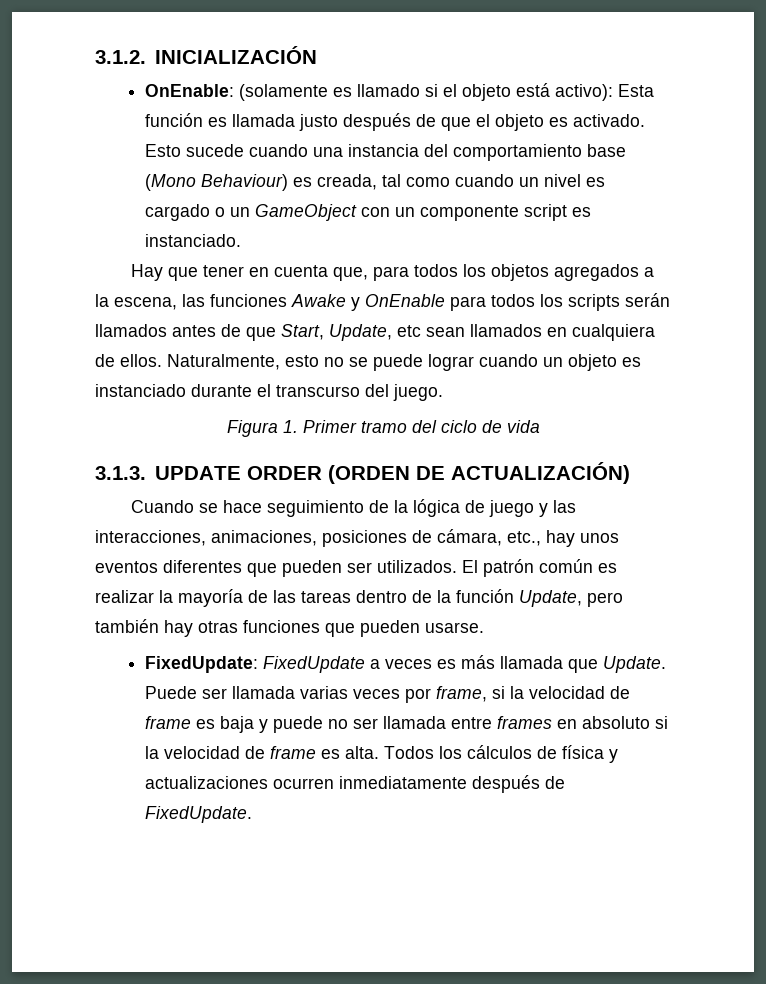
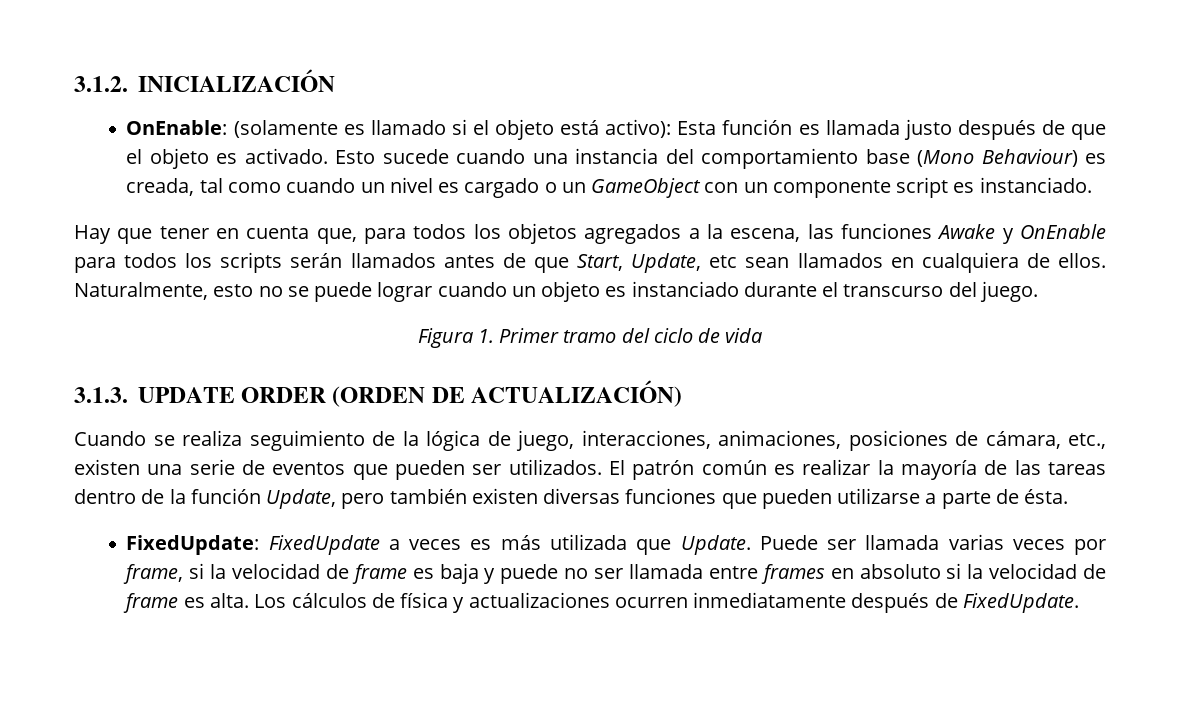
[223,500,263,513] hace -> [182,430,242,446] realiza
[489,500,577,517] juego y las -> [516,430,574,451] juego,
[546,530,619,547] [95,560,242,573] hay unos eventos diferentes -> [74,459,346,475] existen una serie de eventos
[164,620,238,637] hay otras -> [471,488,621,504] existen diversas
[425,622,484,633] usarse. -> [837,488,1069,509] utilizarse a parte de ésta.
[499,656,563,669] llamada -> [549,534,627,550] utilizada
[383,746,462,759] Todos los -> [254,594,287,608] Los

